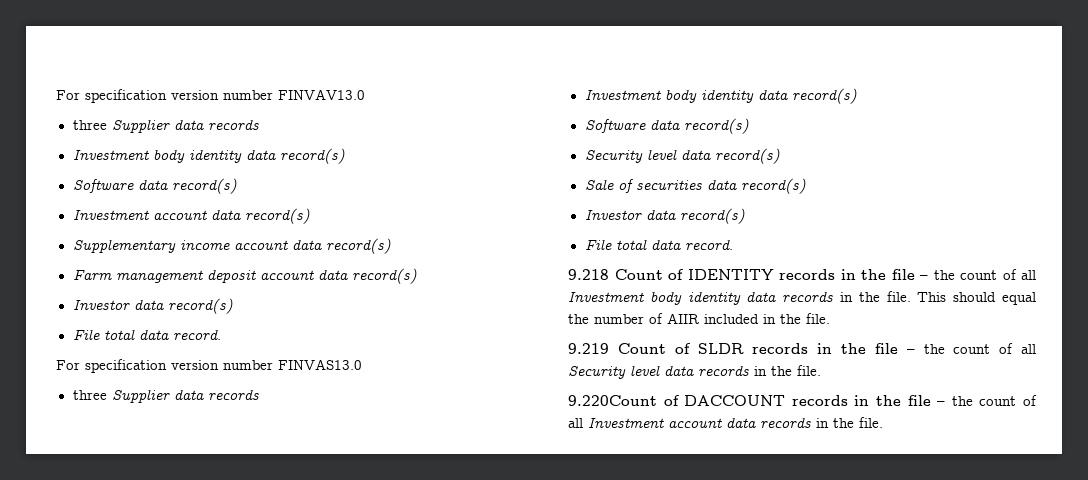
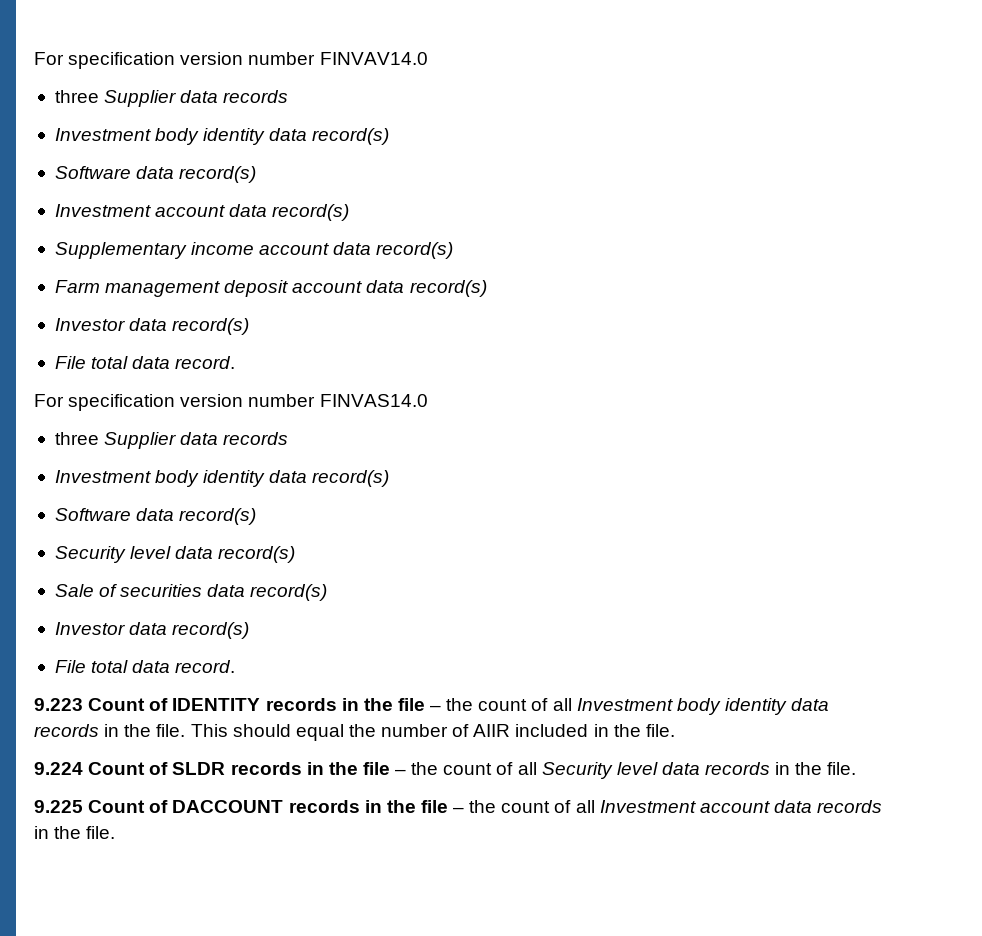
[56,89,365,103] For specification version number FINVAV13.0 -> [34,52,428,69] For specification version number FINVAV14.0
[278,359,362,370] FINVAS13.0 -> [319,394,428,407] FINVAS14.0
[568,269,609,280] 9.218 -> [34,698,83,711] 9.223
[568,343,609,354] 9.219 -> [34,762,83,775] 9.224
[568,395,657,406] 9.220Count -> [34,800,146,813] 9.225 Count

